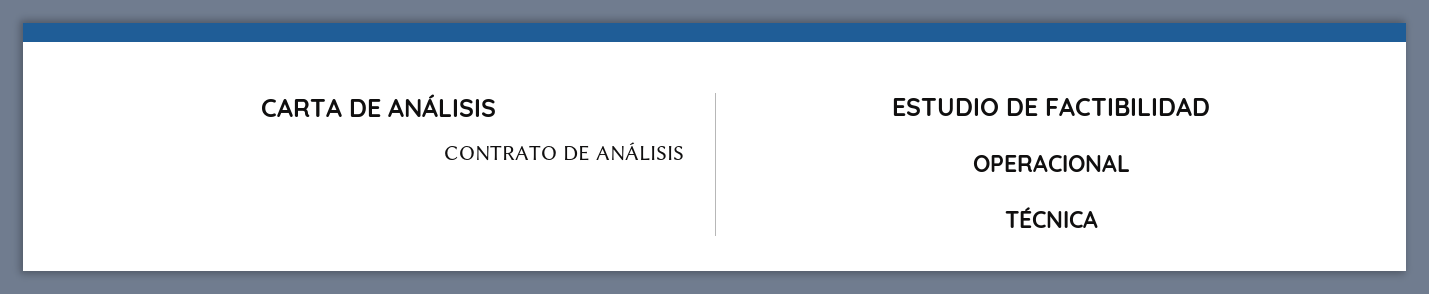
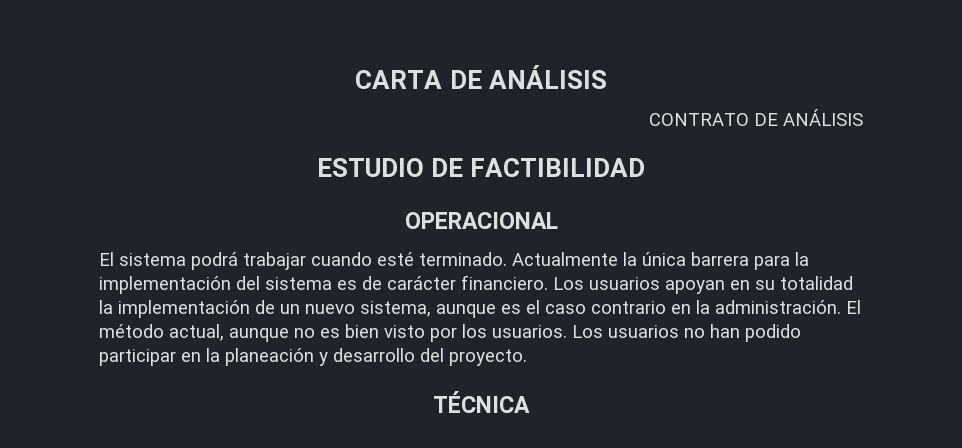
(1130, 163) none -> [99,252,809,270] [99,275,853,294] [99,300,861,318] [99,324,801,342] [99,348,527,366] // El sistema podrá trabajar cuando esté terminado. Actualmente la única barrera para la implementación del sistema es de carácter financiero. Los usuarios apoyan en su totalidad la implementación de un nuevo sistema, aunque es el caso contrario en la administración. El método actual, aunque no es bien visto por los usuarios. Los usuarios no han podido participar en la planeación y desarrollo del proyecto.

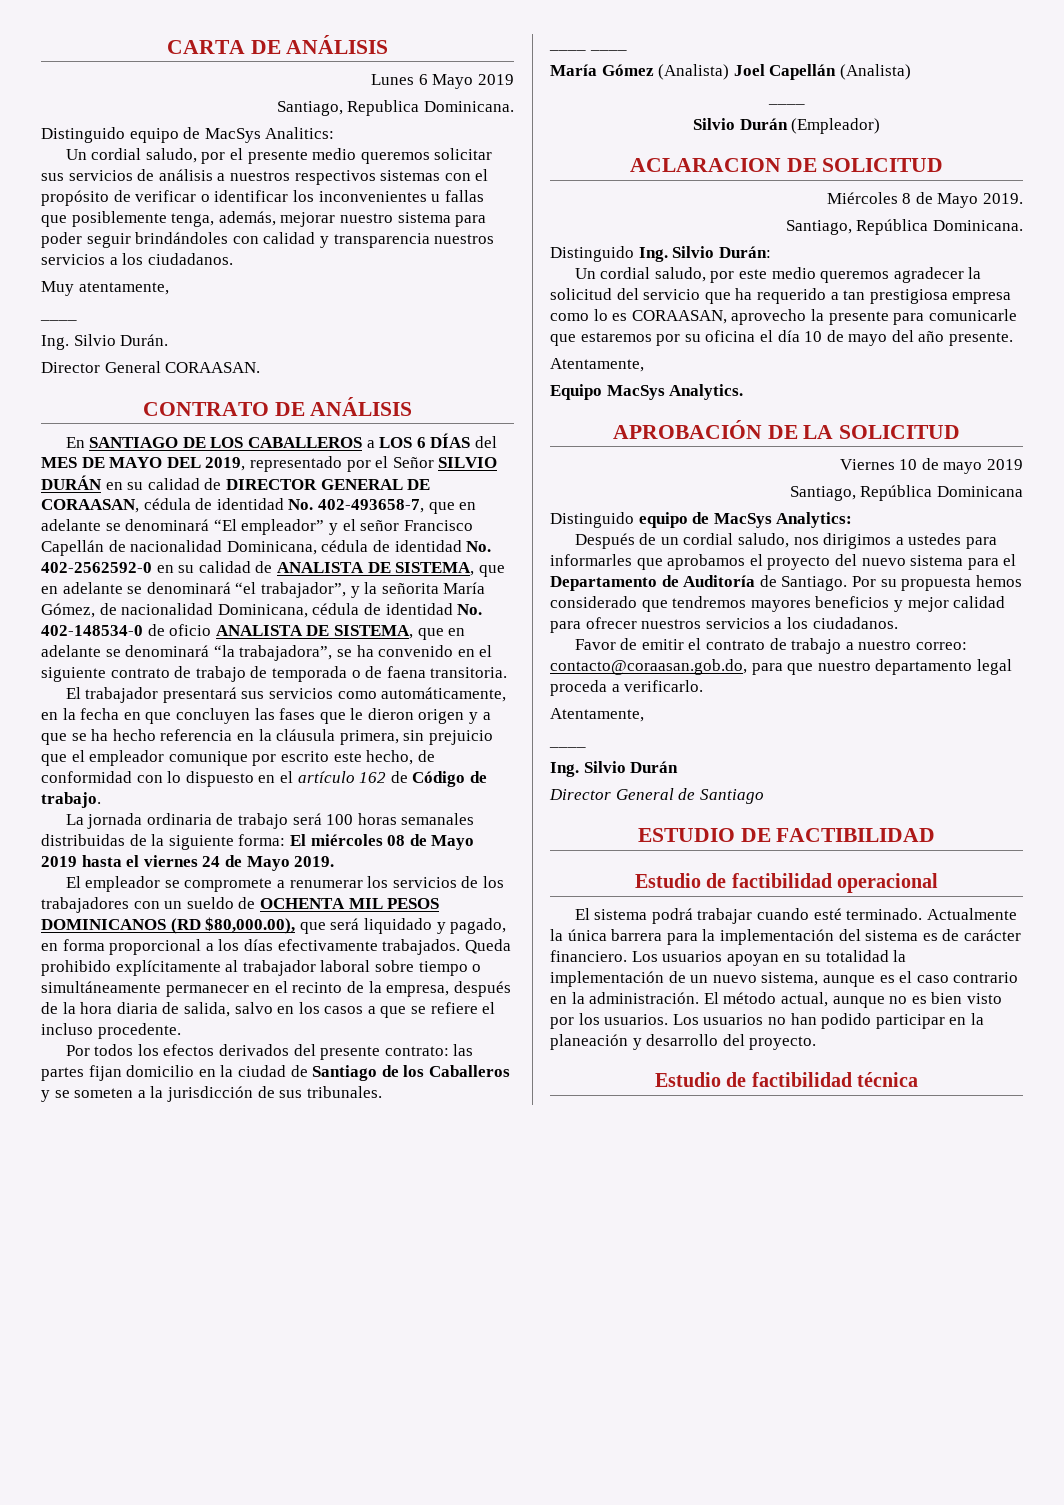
[649,109,863,126] CONTRATO DE ANÁLISIS -> [371,74,514,89] [276,100,514,116] [41,127,335,143] [65,148,493,164] [41,169,489,185] [41,190,484,206] [41,211,487,227] [41,232,495,248] [41,253,233,265] [41,281,169,296] [40,319,77,321] [41,334,169,350] [41,361,261,373] [142,397,413,416] [65,433,498,448] [41,456,498,472] [41,475,431,490] [41,498,477,514] [41,519,473,535] [41,540,492,556] [41,561,505,577] [41,582,486,598] [41,603,483,618] [41,624,466,640] [41,645,493,661] [41,666,508,682] [65,687,507,703] [41,708,491,724] [41,729,493,745] [41,750,435,766] [41,771,487,787] [41,792,101,808] [65,813,475,829] [41,834,475,850] [41,855,335,871] [65,876,505,892] [41,897,440,913] [41,917,507,934] [41,939,511,955] [41,960,482,976] [41,981,511,997] [41,1002,496,1018] [41,1023,181,1039] [65,1044,474,1060] [41,1065,510,1081] [41,1086,382,1102] [549,49,627,51] [550,64,911,80] [767,103,805,105] [692,118,881,134] [629,158,944,172] [826,192,1023,208] [785,219,1023,235] [550,246,771,262] [574,267,982,283] [550,288,1012,304] [550,309,1017,325] [550,330,1014,346] [550,358,644,372] [550,384,744,400] [612,420,961,439] [839,458,1023,474] [789,485,1023,501] [550,512,853,528] [574,533,998,549] [550,554,1017,570] [550,575,1022,591] [550,596,1006,612] [550,617,898,633] [574,638,968,654] [550,659,1012,675] [550,680,704,696] [550,708,644,722] [549,746,586,748] [550,761,679,777] [549,788,764,804] Lunes 6 Mayo 2019 // Santiago, Republica Dominicana. // Distinguido equipo de MacSys Analitics: // Un cordial saludo, por el presente medio queremos solicitar sus servicios de análisis a nuestros respectivos sistemas con el propósito de verificar o identificar los inconvenientes u fallas que posiblemente tenga, además, mejorar nuestro sistema para poder seguir brindándoles con calidad y transparencia nuestros servicios a los ciudadanos. // Muy atentamente, // ____ // Ing. Silvio Durán. // Director General CORAASAN. // CONTRATO DE ANÁLISIS // En SANTIAGO DE LOS CABALLEROS a LOS 6 DÍAS del MES DE MAYO DEL 2019, representado por el Señor SILVIO DURÁN en su calidad de DIRECTOR GENERAL DE CORAASAN, cédula de identidad No. 402-493658-7, que en adelante se denominará “El empleador” y el señor Francisco Capellán de nacionalidad Dominicana, cédula de identidad No. 402-2562592-0 en su calidad de ANALISTA DE SISTEMA, que en adelante se denominará “el trabajador”, y la señorita María Gómez, de nacionalidad Dominicana, cédula de identidad No. 402-148534-0 de oficio ANALISTA DE SISTEMA, que en adelante se denominará “la trabajadora”, se ha convenido en el siguiente contrato de trabajo de temporada o de faena transitoria. // El trabajador presentará sus servicios como automáticamente, en la fecha en que concluyen las fases que le dieron origen y a que se ha hecho referencia en la cláusula primera, sin prejuicio que el empleador comunique por escrito este hecho, de conformidad con lo dispuesto en el artículo 162 de Código de trabajo. // La jornada ordinaria de trabajo será 100 horas semanales distribuidas de la siguiente forma: El miércoles 08 de Mayo 2019 hasta el viernes 24 de Mayo 2019. // El empleador se compromete a renumerar los servicios de los trabajadores con un sueldo de OCHENTA MIL PESOS DOMINICANOS (RD $80,000.00), que será liquidado y pagado, en forma proporcional a los días efectivamente trabajados. Queda prohibido explícitamente al trabajador laboral sobre tiempo o simultáneamente permanecer en el recinto de la empresa, después de la hora diaria de salida, salvo en los casos a que se refiere el incluso procedente. // Por todos los efectos derivados del presente contrato: las partes fijan domicilio en la ciudad de Santiago de los Caballeros y se someten a la jurisdicción de sus tribunales. // ____ ____ // María Gómez (Analista) Joel Capellán (Analista) // ____ // Silvio Durán (Empleador) // ACLARACION DE SOLICITUD // Miércoles 8 de Mayo 2019. // Santiago, República Dominicana. // Distinguido Ing. Silvio Durán: // Un cordial saludo, por este medio queremos agradecer la solicitud del servicio que ha requerido a tan prestigiosa empresa como lo es CORAASAN, aprovecho la presente para comunicarle que estaremos por su oficina el día 10 de mayo del año presente. // Atentamente, // Equipo MacSys Analytics. // APROBACIÓN DE LA SOLICITUD // Viernes 10 de mayo 2019 // Santiago, República Dominicana // Distinguido equipo de MacSys Analytics: // Después de un cordial saludo, nos dirigimos a ustedes para informarles que aprobamos el proyecto del nuevo sistema para el Departamento de Auditoría de Santiago. Por su propuesta hemos considerado que tendremos mayores beneficios y mejor calidad para ofrecer nuestros servicios a los ciudadanos. // Favor de emitir el contrato de trabajo a nuestro correo: contacto@coraasan.gob.do, para que nuestro departamento legal proceda a verificarlo. // Atentamente, // ____ // Ing. Silvio Durán // Director General de Santiago
[404,212,558,229] OPERACIONAL -> [634,873,939,893] Estudio de factibilidad operacional
[433,391,530,413] TÉCNICA -> [654,1072,919,1087] Estudio de factibilidad técnica

